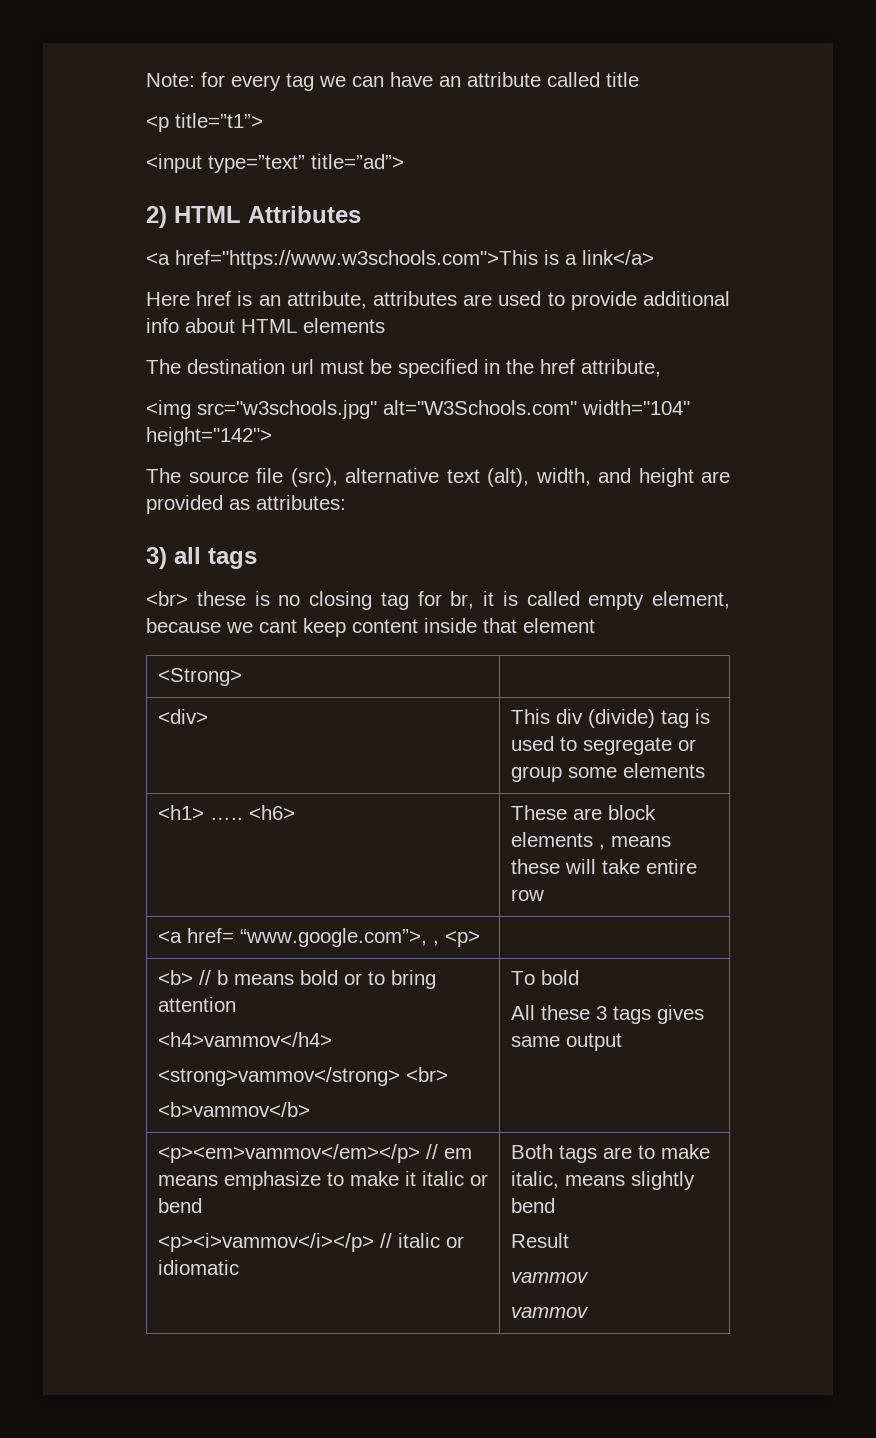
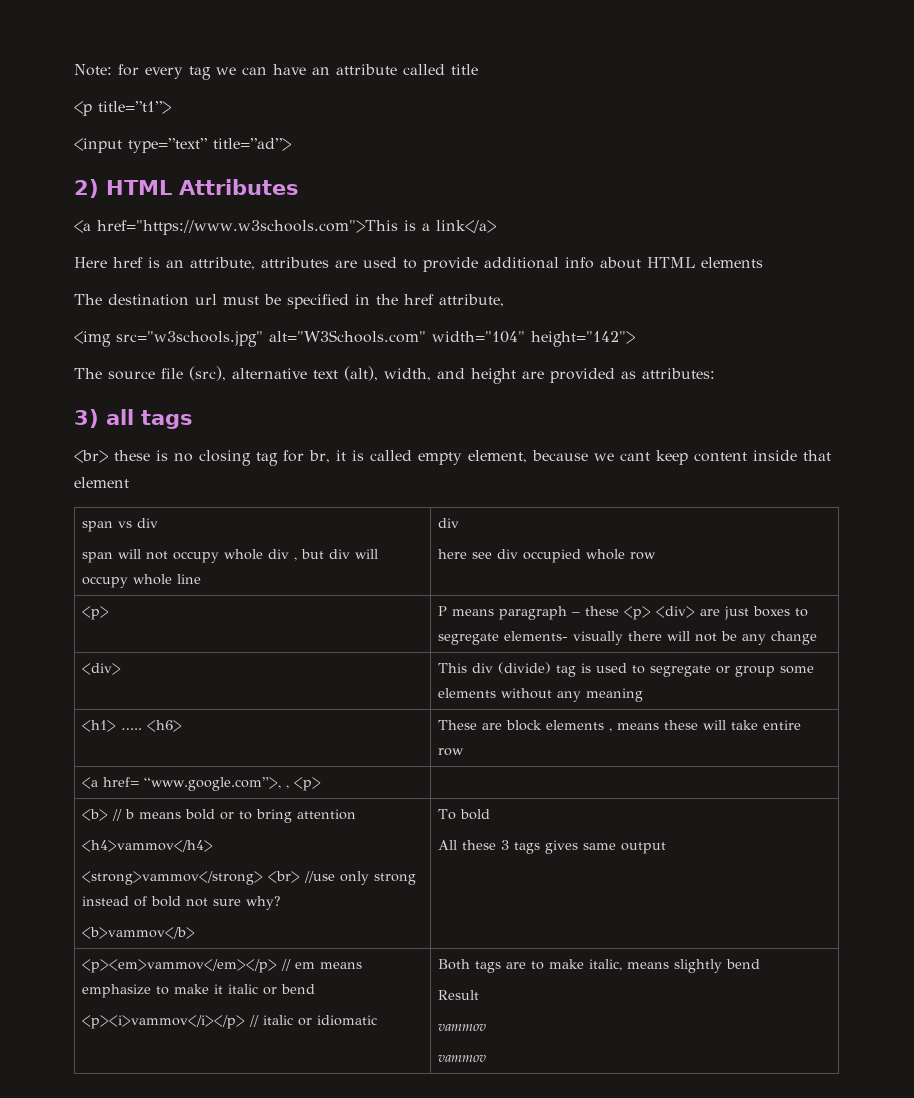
[157,668,242,686] <Strong> | -> [82,518,159,532] [82,549,379,563] [82,574,202,588] [438,518,460,528] [438,549,657,563] [82,606,110,620] [438,606,809,620] [438,631,818,645] span vs div // span will not occupy whole div , but div will occupy whole line | div // here see div occupied whole row // <p> | P means paragraph – these <p> <div> are just boxes to segregate elements- visually there will not be any change
(705, 770) none -> [501,688,644,702] without any meaning
(448, 1074) none -> [304,871,417,885] [82,896,282,910] //use only strong instead of bold not sure why?

